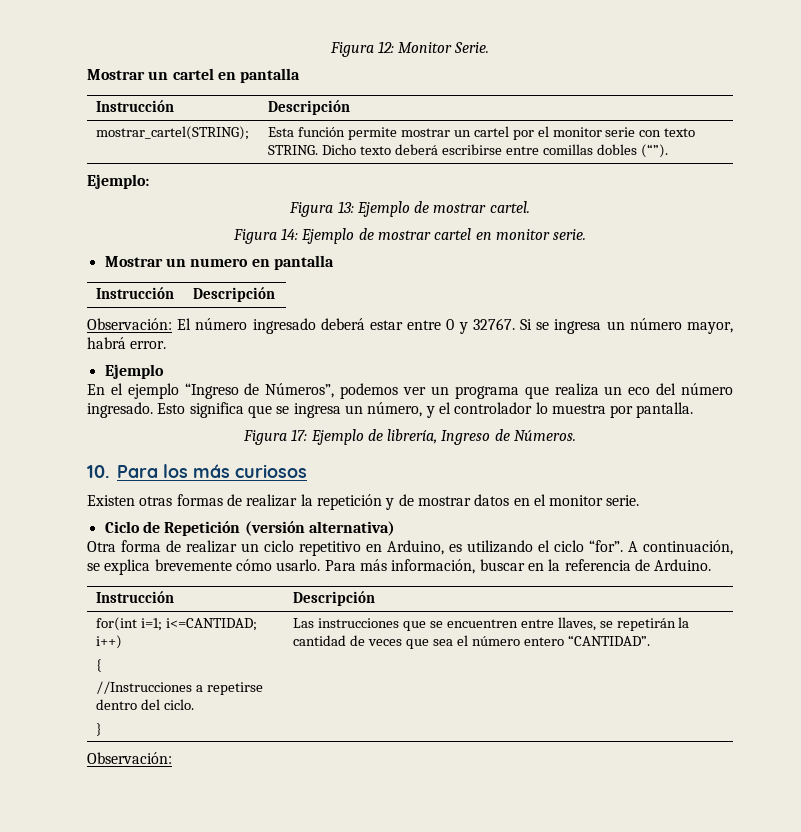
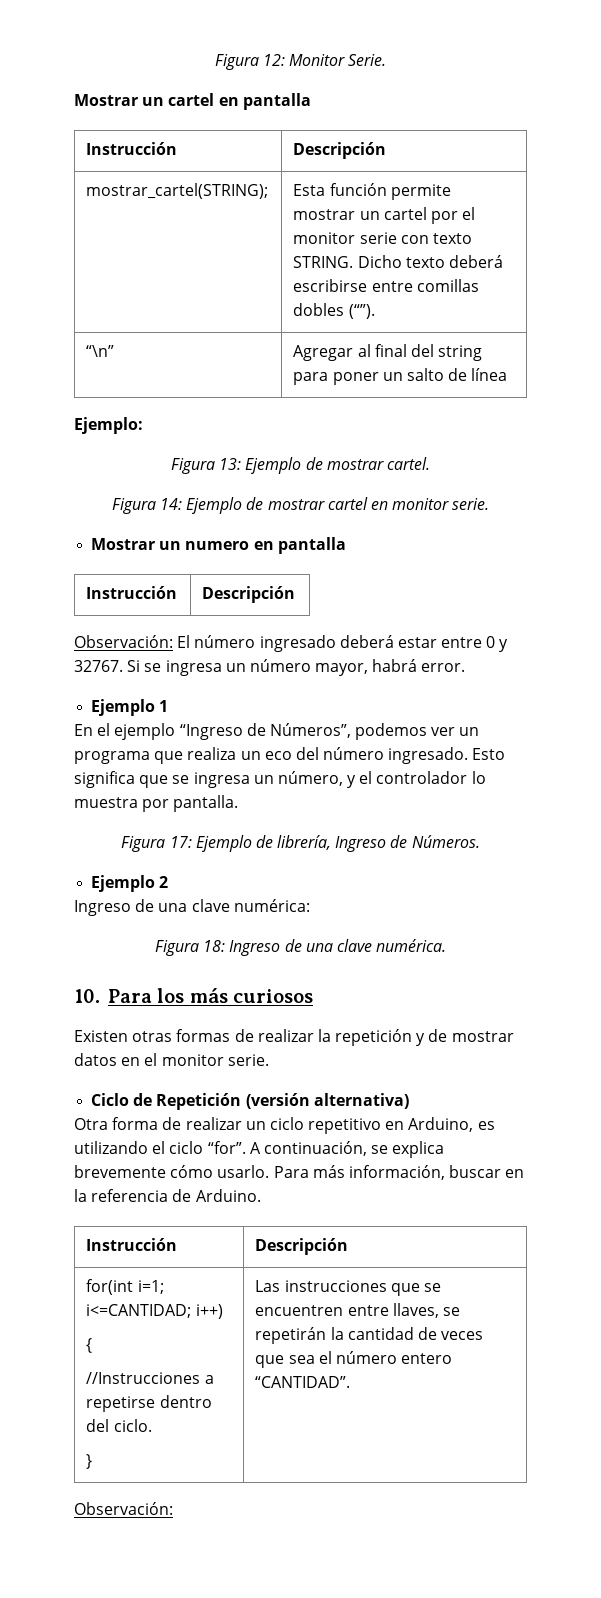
(668, 151) none -> [86,345,115,357] [293,344,483,361] [293,368,508,385] // “\n” | Agregar al final del string para poner un salto de línea
(164, 371) none -> [159,700,169,712] 1
(577, 435) none -> [91,875,169,892] [74,899,310,916] [154,939,447,956] // Ejemplo 2 // Ingreso de una clave numérica: // Figura 18: Ingreso de una clave numérica.

